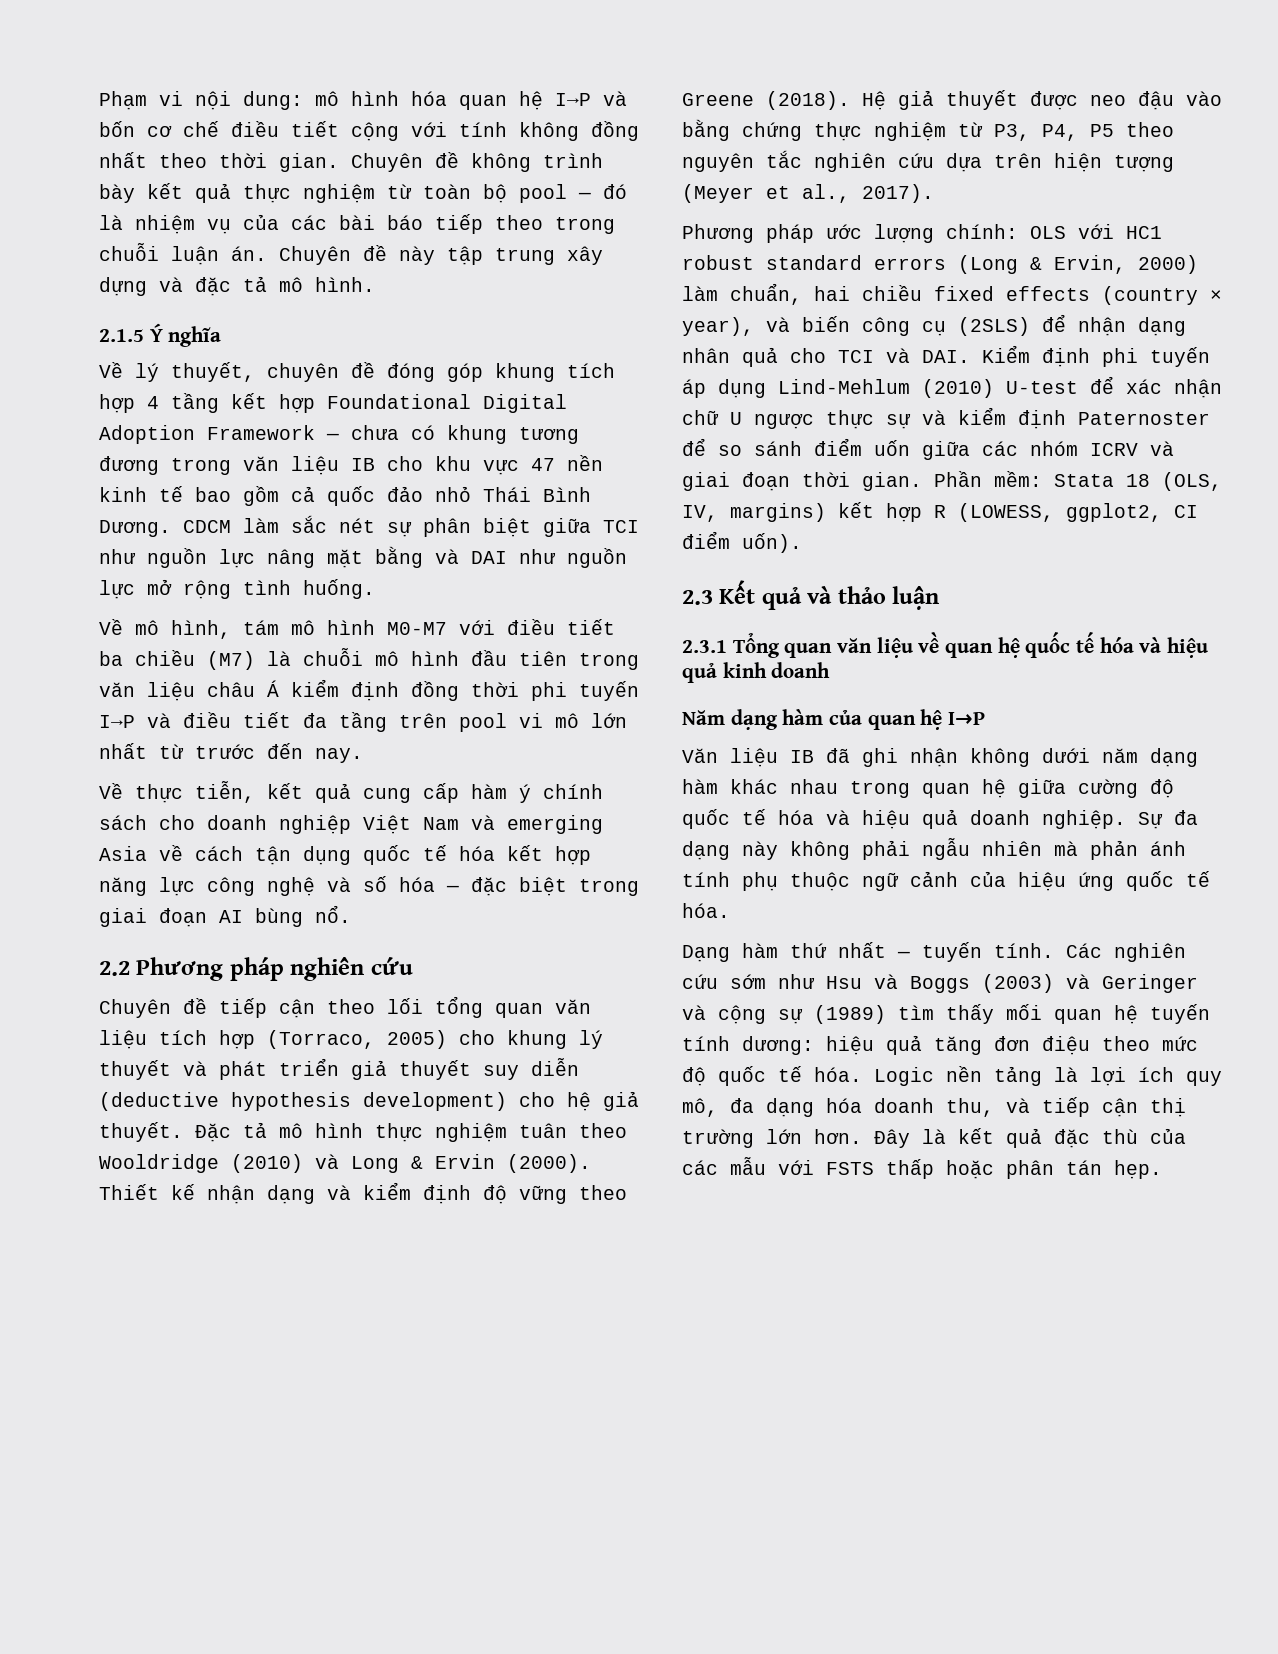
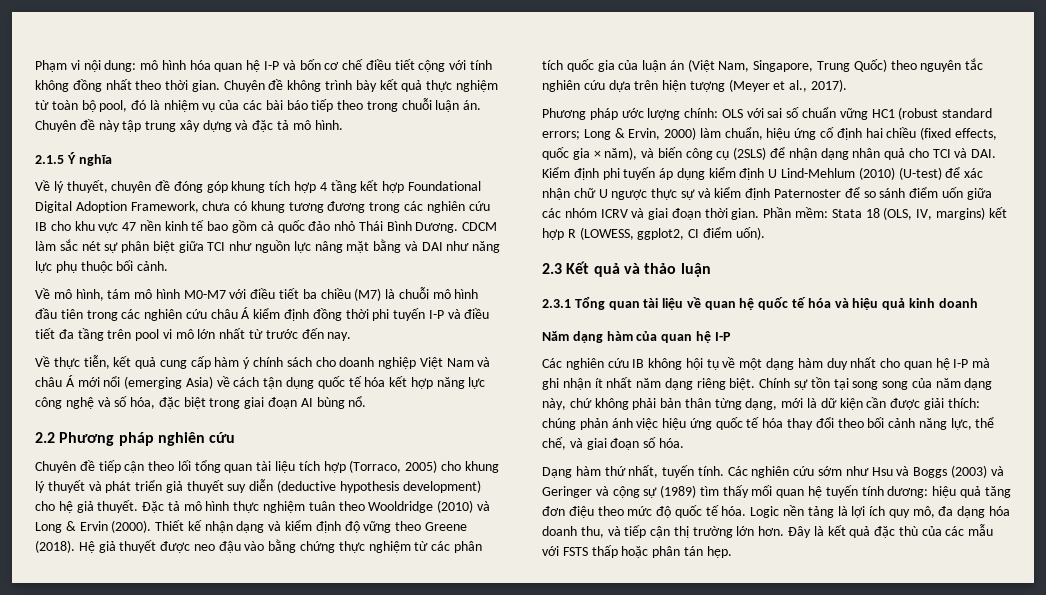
[555,93,591,106] I→P -> [264,61,280,70] I-P
[519,184,591,203] pool — -> [99,100,128,112] pool,
[207,425,339,440] Framework — -> [130,201,199,213] Framework,
[243,456,339,475] văn liệu -> [404,201,490,213] các nghiên cứu
[567,548,627,568] [99,579,375,599] nguồn lực mở rộng tình huống. -> [472,241,501,253] [35,260,169,273] năng lực phụ thuộc bối cảnh.
[99,682,195,701] văn liệu -> [121,309,207,321] các nghiên cứu
[99,715,135,728] I→P -> [428,310,444,319] I-P
[507,815,603,834] [99,846,147,861] emerging Asia -> [35,375,213,389] châu Á mới nổi (emerging Asia)
[399,877,459,892] hóa — -> [130,397,156,409] hóa,
[555,999,591,1014] văn -> [256,461,272,471] tài
[994,124,1114,141] P3, P4, P5 -> [431,541,482,553] [542,59,887,72] các phân tích quốc gia của luận án (Việt Nam, Singapore, Trung Quốc)
[1126,226,1162,239] [682,255,1018,274] HC1 robust standard errors (Long -> [767,107,993,120] [542,129,611,140] sai số chuẩn vững HC1 (robust standard errors; Long
[814,285,1222,305] [682,317,754,336] hai chiều fixed effects (country × year), -> [766,127,997,140] [542,147,638,160] hiệu ứng cố định hai chiều (fixed effects, quốc gia × năm),
(766, 388) none -> [708,167,778,180] kiểm định U
[1006,381,1078,394] U-test -> [898,167,942,180] (U-test)
[837,638,873,653] văn -> [643,298,659,308] tài
[948,712,986,725] [682,748,1198,767] [682,779,1174,798] [682,809,1198,829] [682,838,1186,860] [682,871,1210,891] I→P // Văn liệu IB đã ghi nhận không dưới năm dạng hàm khác nhau trong quan hệ giữa cường độ quốc tế hóa và hiệu quả doanh nghiệp. Sự đa dạng này không phải ngẫu nhiên mà phản ánh tính phụ thuộc ngữ cảnh của hiệu ứng quốc tế -> [714,332,731,341] [542,357,991,370] [542,377,993,390] [542,397,980,410] [542,417,995,430] [542,437,657,450] I-P // Các nghiên cứu IB không hội tụ về một dạng hàm duy nhất cho quan hệ I-P mà ghi nhận ít nhất năm dạng riêng biệt. Chính sự tồn tại song song của năm dạng này, chứ không phải bản thân từng dạng, mới là dữ kiện cần được giải thích: chúng phản ánh việc hiệu ứng quốc tế hóa thay đổi theo bối cảnh năng lực, thể chế, và giai đoạn số
[838,942,910,958] nhất — -> [628,465,659,478] nhất,

